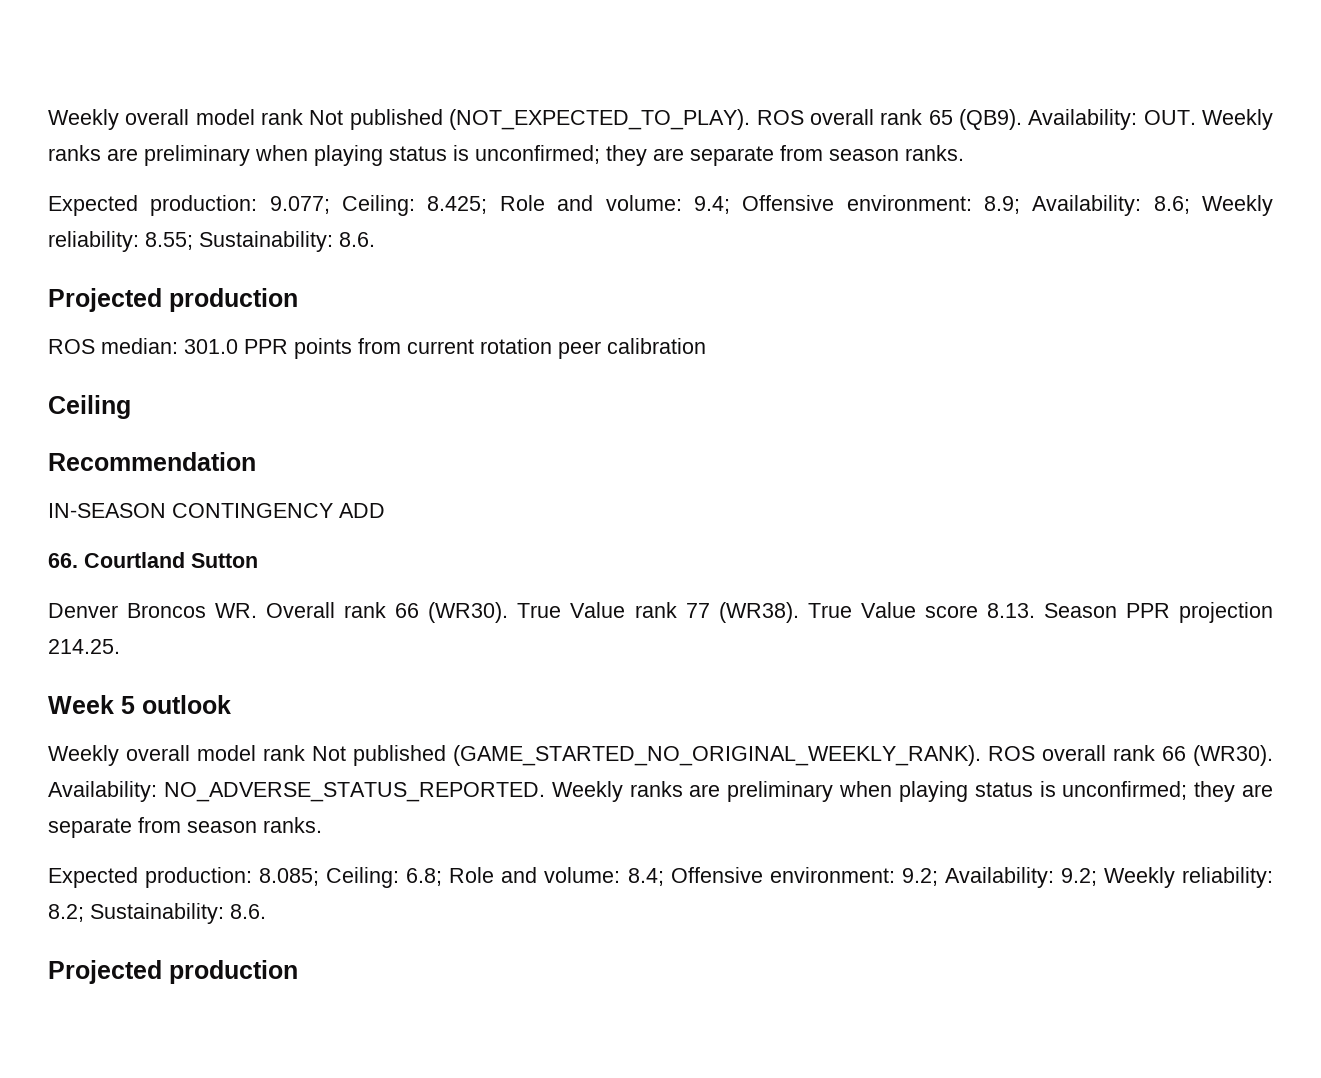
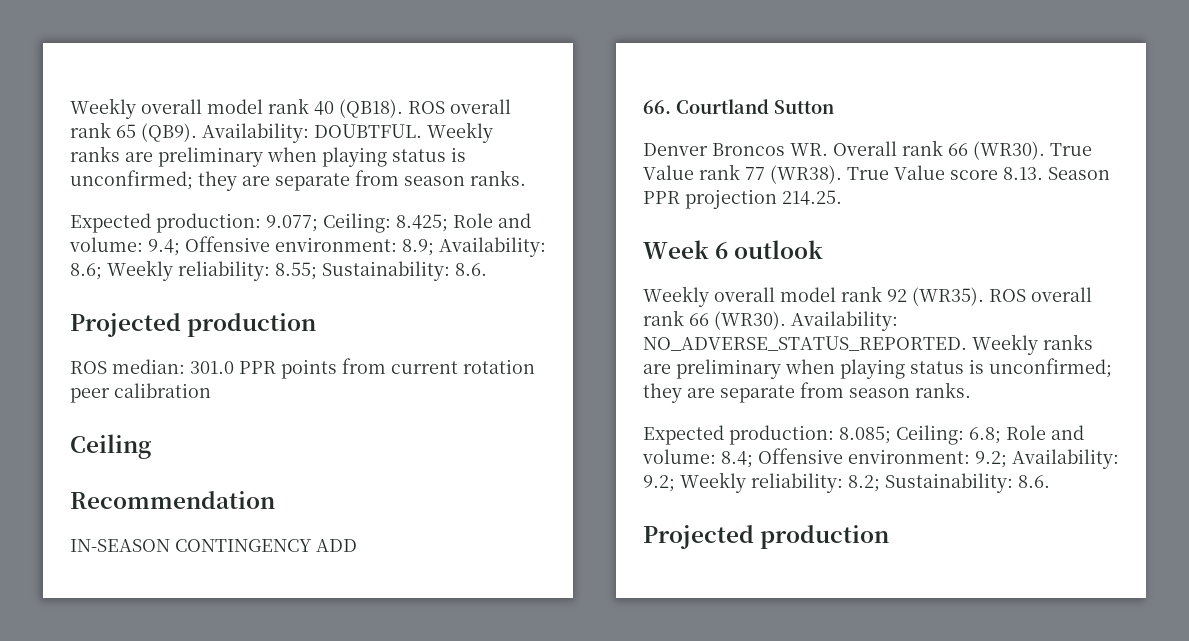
[48,109,751,130] Weekly overall model rank Not published (NOT_EXPECTED_TO_PLAY). -> [70,98,403,119] Weekly overall model rank 40 (QB18).
[1143,110,1196,125] OUT. -> [314,124,422,138] DOUBTFUL.
[121,696,135,714] 5 -> [715,242,729,259] 6
[312,745,981,766] Not published (GAME_STARTED_NO_ORIGINAL_WEEKLY_RANK). -> [887,287,984,306] 92 (WR35).

